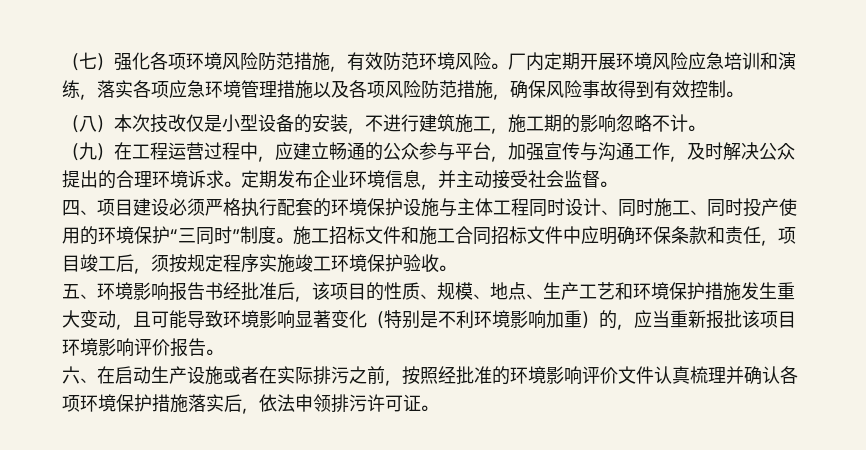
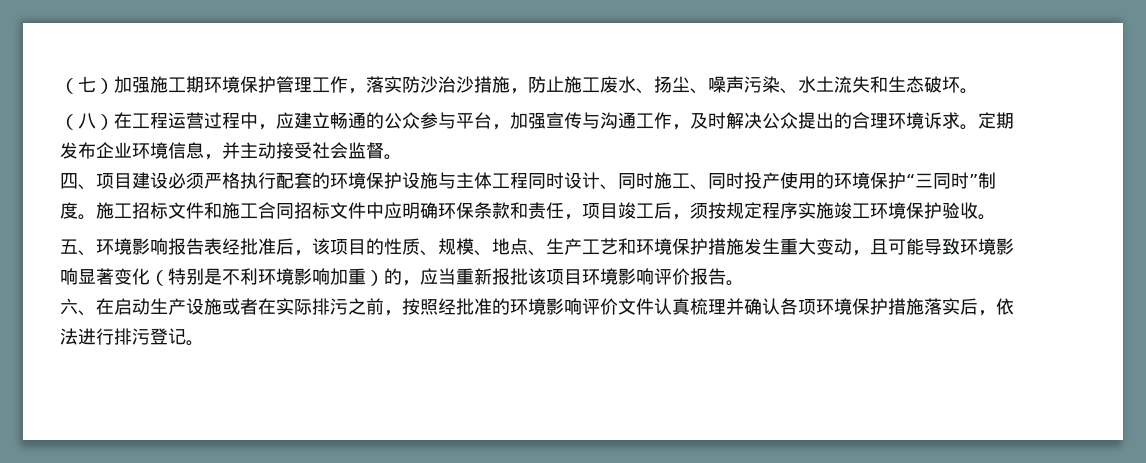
[114,52,796,72] [62,80,743,100] [62,114,705,134] [62,142,97,161] 强化各项环境风险防范措施，有效防范环境风险。厂内定期开展环境风险应急培训和演练，落实各项应急环境管理措施以及各项风险防范措施，确保风险事故得到有效控制。 // （八）本次技改仅是小型设备的安装，不进行建筑施工，施工期的影响忽略不计。 // （九 -> [114,76,978,94] [60,113,96,130] 加强施工期环境保护管理工作，落实防沙治沙措施，防止施工废水、扬尘、噪声污染、水土流失和生态破坏。 // （八
[205,282,223,300] 书 -> [204,238,222,255] 表
[295,394,421,413] 申领排污许可证 -> [78,328,186,345] 进行排污登记

